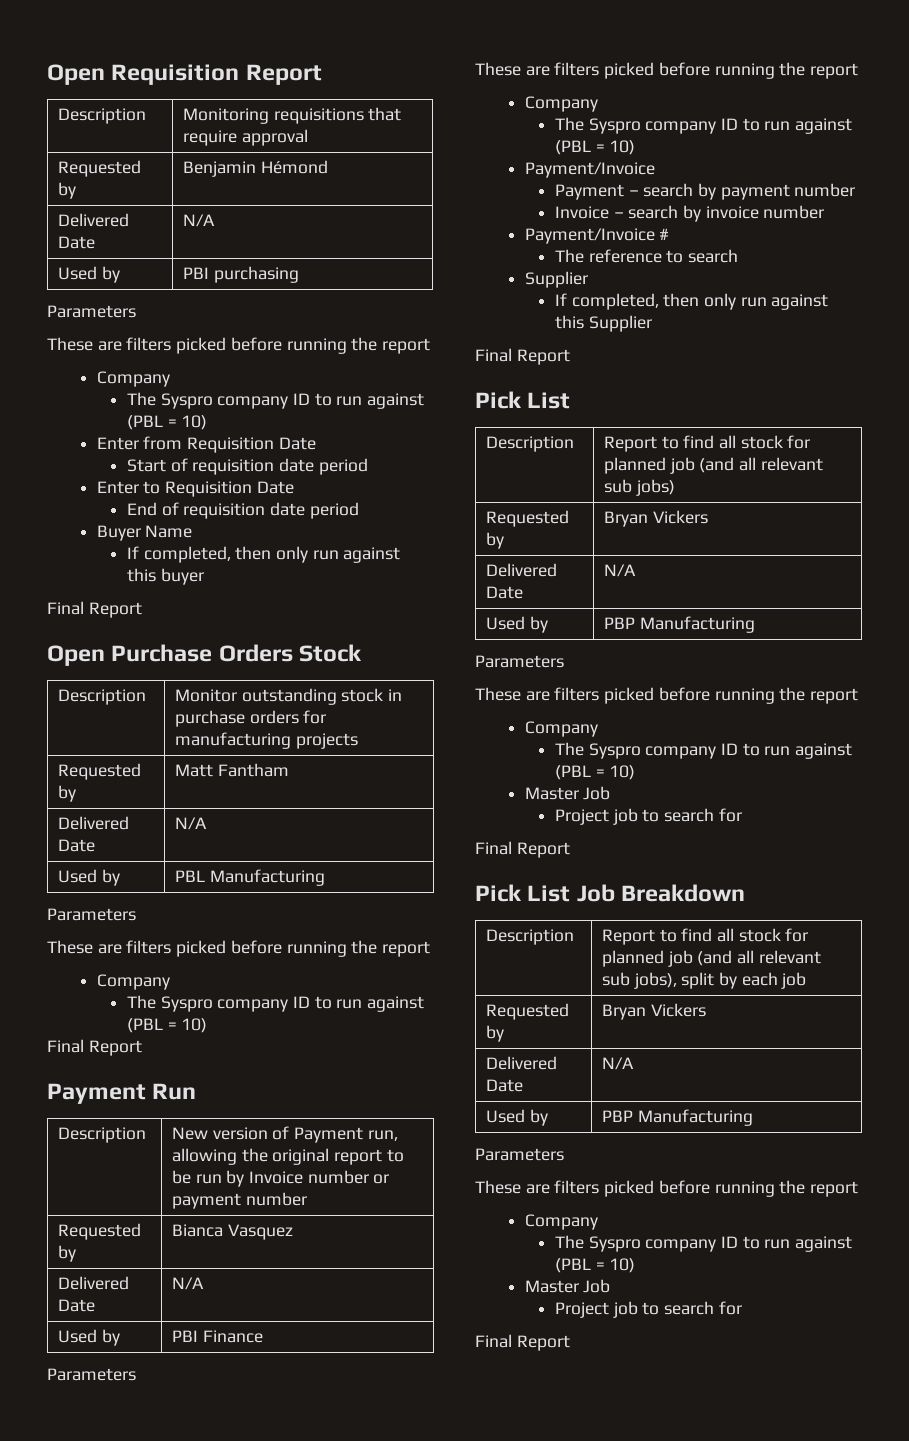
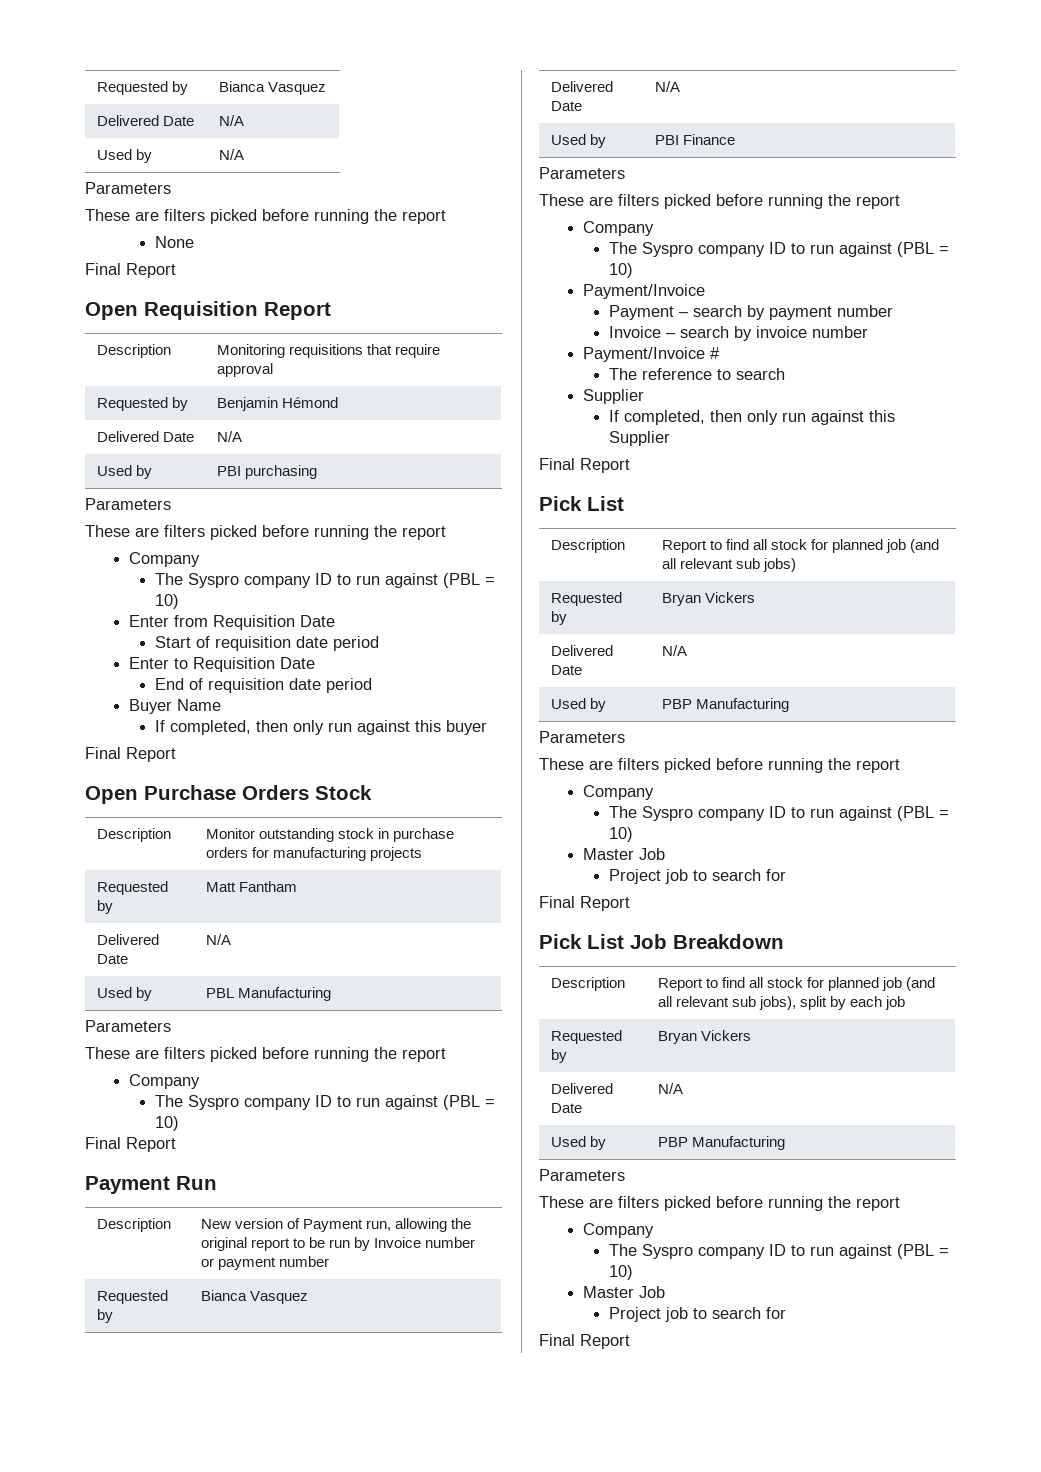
(47, 74) none -> [96,81,188,95] [218,81,326,95] [96,115,194,126] [218,115,244,126] [96,149,152,163] [218,149,244,160] [85,182,171,194] [85,209,446,224] [154,236,194,248] [85,263,176,278] Requested by | Bianca Vasquez // Delivered Date | N/A // Used by | N/A // Parameters // These are filters picked before running the report // None // Final Report //

